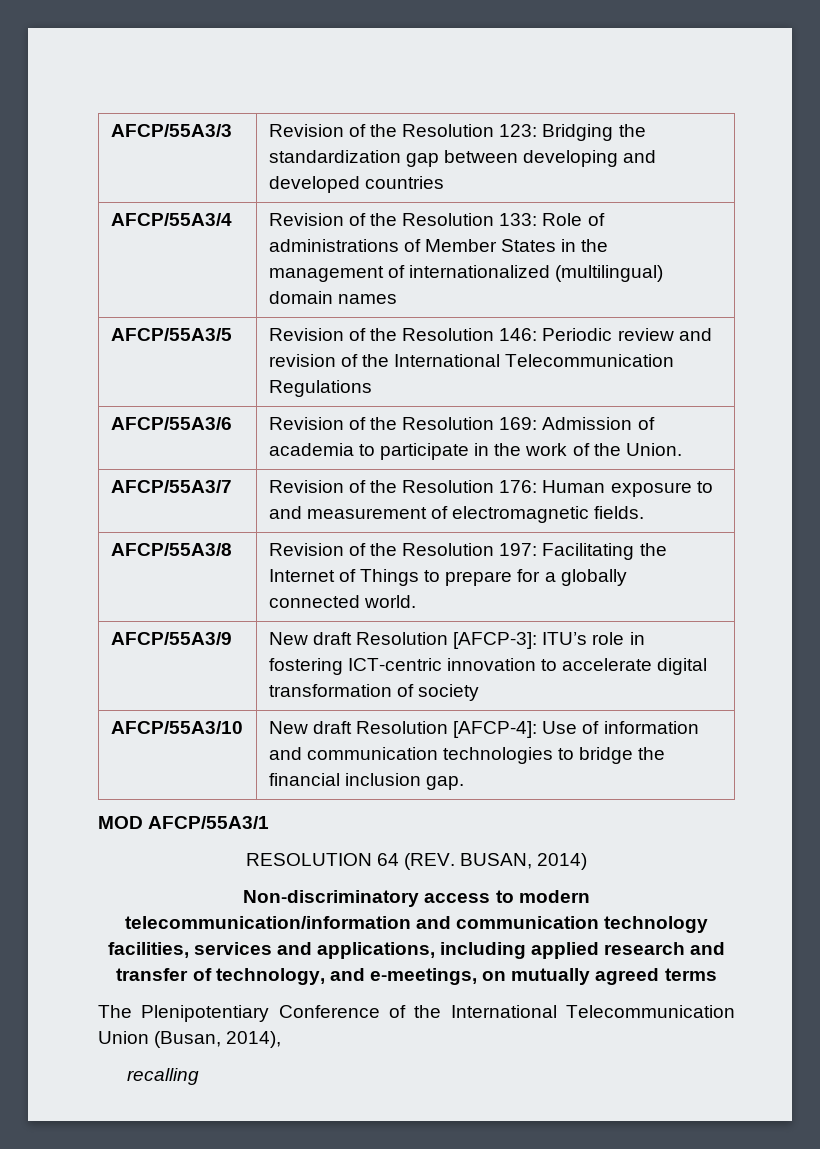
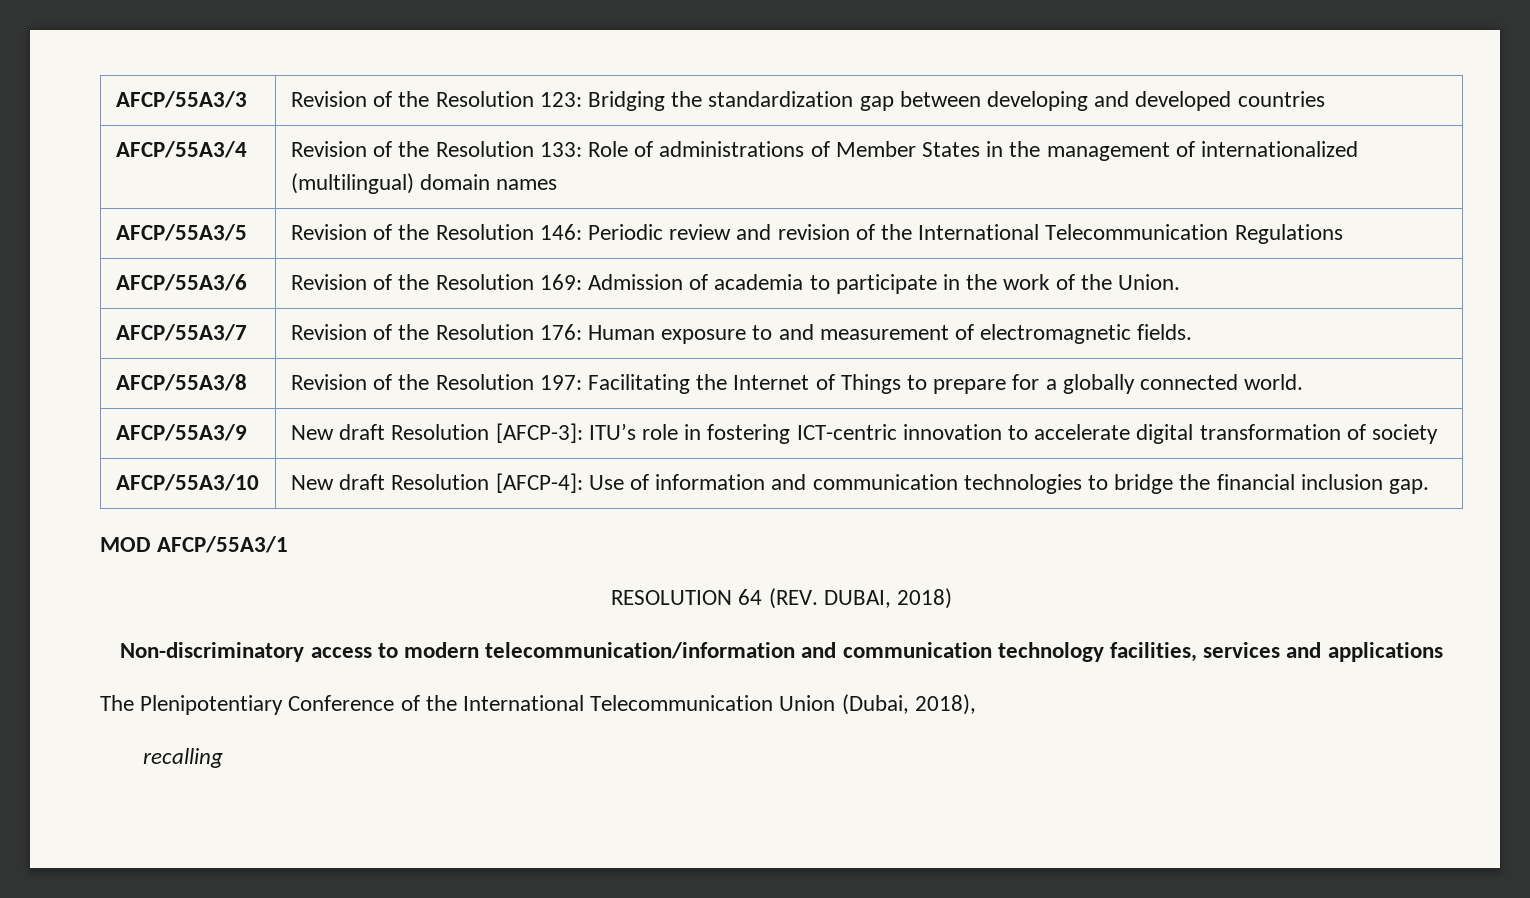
[460,853,588,870] BUSAN, 2014) -> [823,588,952,609] DUBAI, 2018)
[316,942,726,959] [116,968,717,985] applications, including applied research and transfer of technology, and e-meetings, on mutually agreed terms -> [1327,642,1443,662] applications
[154,1031,282,1048] (Busan, 2014), -> [841,694,976,715] (Dubai, 2018),

